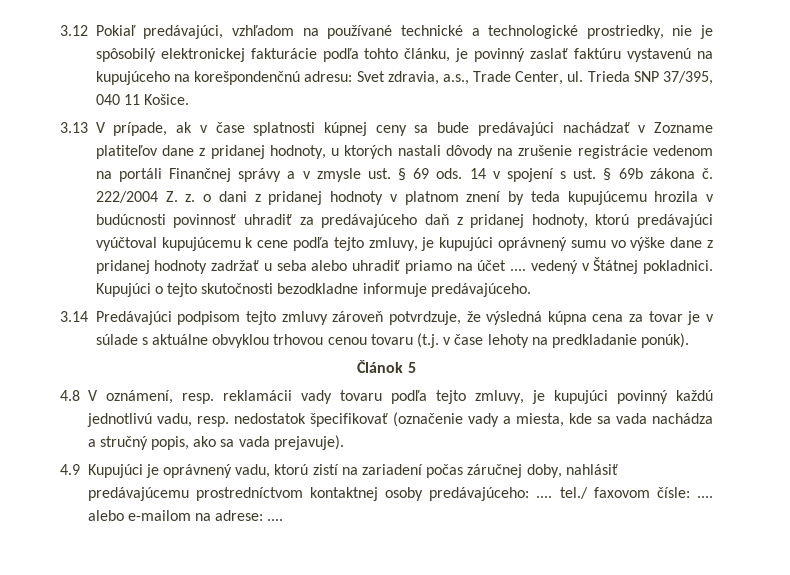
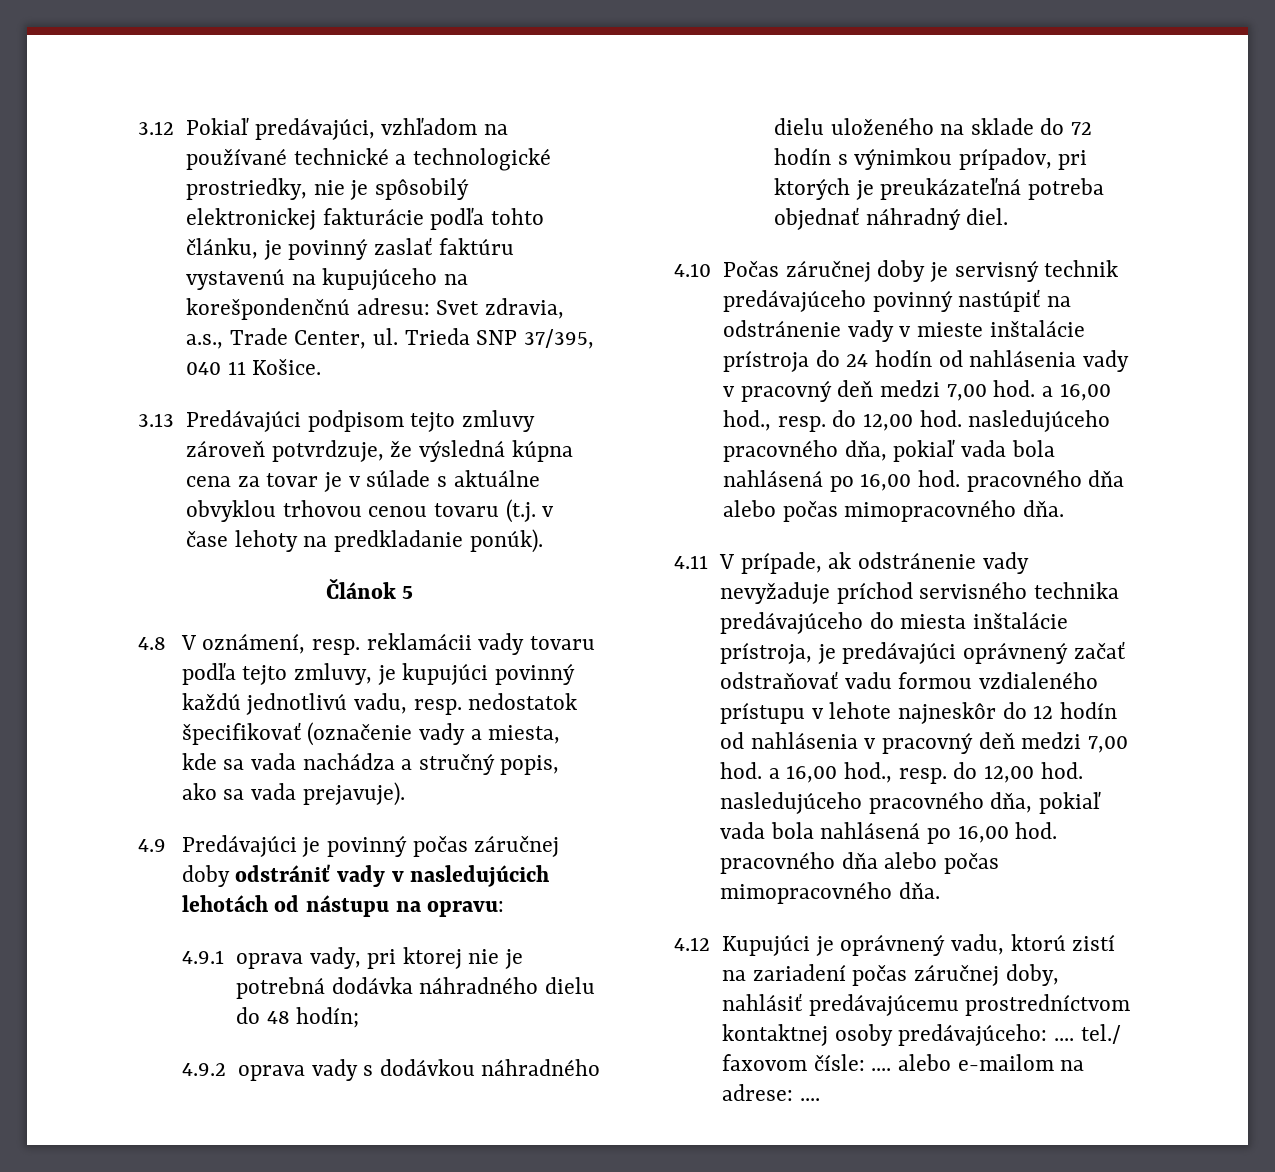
[95,122,713,136] [95,145,713,159] [95,168,714,182] [95,191,714,205] [95,214,713,228] [95,237,714,251] [95,257,713,274] [95,283,531,297] [60,311,88,322] V prípade, ak v čase splatnosti kúpnej ceny sa bude predávajúci nachádzať v Zozname platiteľov dane z pridanej hodnoty, u ktorých nastali dôvody na zrušenie registrácie vedenom na portáli Finančnej správy a v zmysle ust. § 69 ods. 14 v spojení s ust. § 69b zákona č. 222/2004 Z. z. o dani z pridanej hodnoty v platnom znení by teda kupujúcemu hrozila v budúcnosti povinnosť uhradiť za predávajúceho daň z pridanej hodnoty, ktorú predávajúci vyúčtoval kupujúcemu k cene podľa tejto zmluvy, je kupujúci oprávnený sumu vo výške dane z pridanej hodnoty zadržať u seba alebo uhradiť priamo na účet .... vedený v Štátnej pokladnici. Kupujúci o tejto skutočnosti bezodkladne informuje predávajúceho. // 3.14 -> (174, 420) none
(80, 469) none -> [181,835,560,857] [181,864,550,887] [181,895,505,917] [181,947,524,969] [236,977,595,999] [236,1007,360,1028] [181,1059,601,1081] [774,118,1093,135] [774,148,1088,170] [774,177,1104,200] [774,207,1009,230] [674,260,1119,282] [723,289,1072,312] [723,320,1085,342] [723,350,1129,372] [723,380,1111,402] [723,410,1111,432] [723,439,1055,462] [723,470,1125,492] [723,500,1065,522] [674,552,1029,574] [720,582,1120,604] [720,612,1069,634] [720,641,1126,664] [720,671,1099,689] [720,702,1117,724] [720,732,1128,754] [720,762,1083,784] [720,791,1102,814] [720,822,1058,844] [720,852,1000,874] [720,882,940,904] [674,937,710,951] Predávajúci je povinný počas záručnej doby odstrániť vady v nasledujúcich lehotách od nástupu na opravu: // 4.9.1 oprava vady, pri ktorej nie je potrebná dodávka náhradného dielu do 48 hodín; // 4.9.2 oprava vady s dodávkou náhradného dielu uloženého na sklade do 72 hodín s výnimkou prípadov, pri ktorých je preukázateľná potreba objednať náhradný diel. // 4.10 Počas záručnej doby je servisný technik predávajúceho povinný nastúpiť na odstránenie vady v mieste inštalácie prístroja do 24 hodín od nahlásenia vady v pracovný deň medzi 7,00 hod. a 16,00 hod., resp. do 12,00 hod. nasledujúceho pracovného dňa, pokiaľ vada bola nahlásená po 16,00 hod. pracovného dňa alebo počas mimopracovného dňa. // 4.11 V prípade, ak odstránenie vady nevyžaduje príchod servisného technika predávajúceho do miesta inštalácie prístroja, je predávajúci oprávnený začať odstraňovať vadu formou vzdialeného prístupu v lehote najneskôr do 12 hodín od nahlásenia v pracovný deň medzi 7,00 hod. a 16,00 hod., resp. do 12,00 hod. nasledujúceho pracovného dňa, pokiaľ vada bola nahlásená po 16,00 hod. pracovného dňa alebo počas mimopracovného dňa. // 4.12

